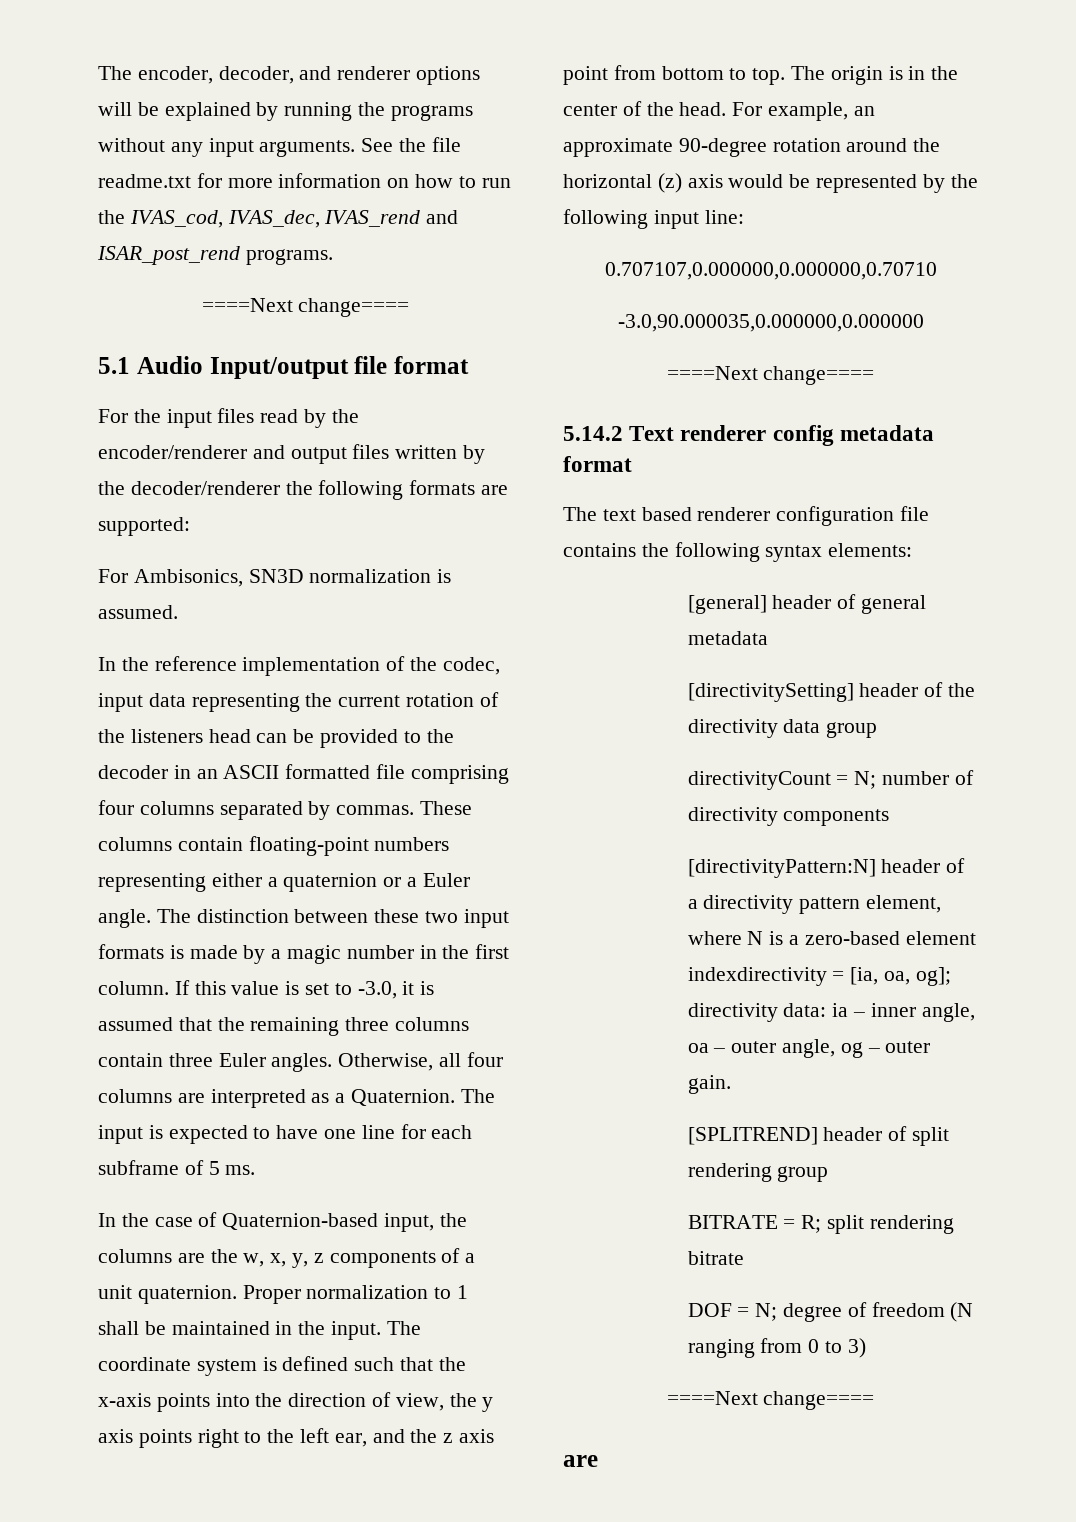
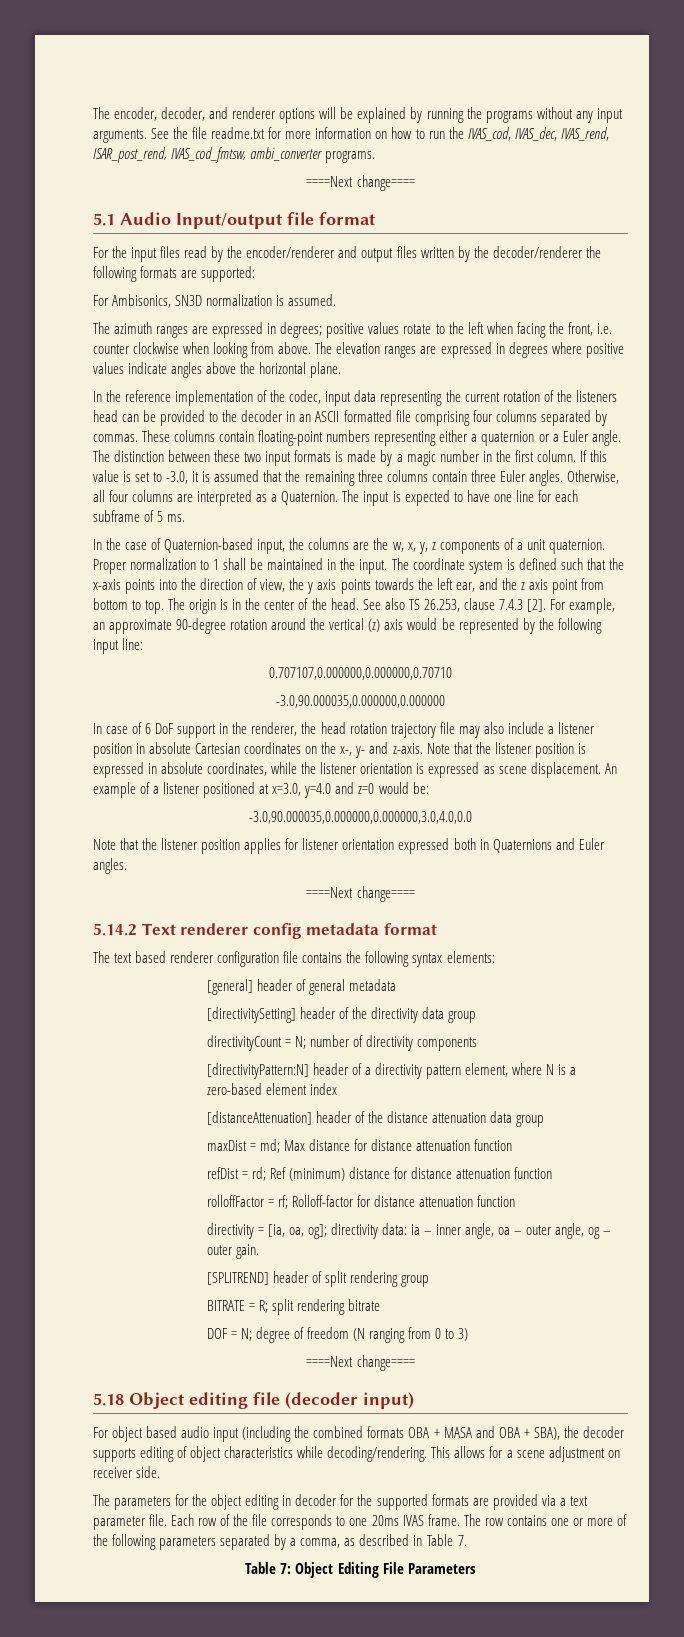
[324,210,459,227] [97,246,240,265] IVAS_rend and ISAR_post_rend -> [560,127,609,141] [93,147,323,163] IVAS_rend, ISAR_post_rend, IVAS_cod_fmtsw, ambi_converter
(178, 612) none -> [93,322,612,338] [93,342,624,358] [93,362,342,378] // The azimuth ranges are expressed in degrees; positive values rotate to the left when facing the front, i.e. counter clockwise when looking from above. The elevation ranges are expressed in degrees where positive values indicate angles above the horizontal plane.
[197,1429,262,1448] right to -> [374,578,414,590] towards
(727, 109) none -> [362,598,546,612] See also TS 26.253, clause 7.4.3 [2].
[563,174,652,188] horizontal -> [329,618,365,630] vertical
(924, 323) none -> [93,722,594,738] [93,742,586,758] [93,762,617,778] [93,782,429,798] [249,811,472,824] [93,838,604,854] [93,858,127,874] // In case of 6 DoF support in the renderer, the head rotation trajectory file may also include a listener position in absolute Cartesian coordinates on the x-, y- and z-axis. Note that the listener position is expressed in absolute coordinates, while the listener orientation is expressed as scene displacement. An example of a listener positioned at x=3.0, y=4.0 and z=0 would be: // -3.0,90.000035,0.000000,0.000000,3.0,4.0,0.0 // Note that the listener position applies for listener orientation expressed both in Quaternions and Euler angles.
[687,967,827,986] indexdirectivity -> [309,1083,337,1095] [206,1111,545,1127] [206,1139,513,1153] [206,1167,553,1181] [206,1195,516,1209] [206,1223,254,1239] index // [distanceAttenuation] header of the distance attenuation data group // maxDist = md; Max distance for distance attenuation function // refDist = rd; Ref (minimum) distance for distance attenuation function // rolloffFactor = rf; Rolloff-factor for distance attenuation function // directivity
[563,1455,598,1467] are -> [93,1392,414,1409] [93,1426,624,1442] [93,1446,620,1462] [93,1466,161,1478] [93,1494,588,1510] [93,1514,627,1530] [93,1534,467,1550] [245,1562,476,1578] 5.18 Object editing file (decoder input) // For object based audio input (including the combined formats OBA + MASA and OBA + SBA), the decoder supports editing of object characteristics while decoding/rendering. This allows for a scene adjustment on receiver side. // The parameters for the object editing in decoder for the supported formats are provided via a text parameter file. Each row of the file corresponds to one 20ms IVAS frame. The row contains one or more of the following parameters separated by a comma, as described in Table 7. // Table 7: Object Editing File Parameters

